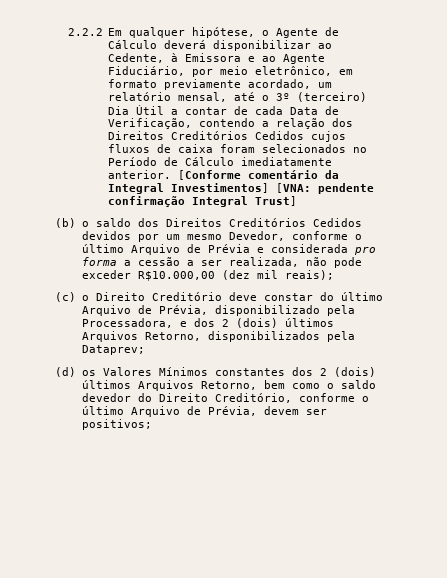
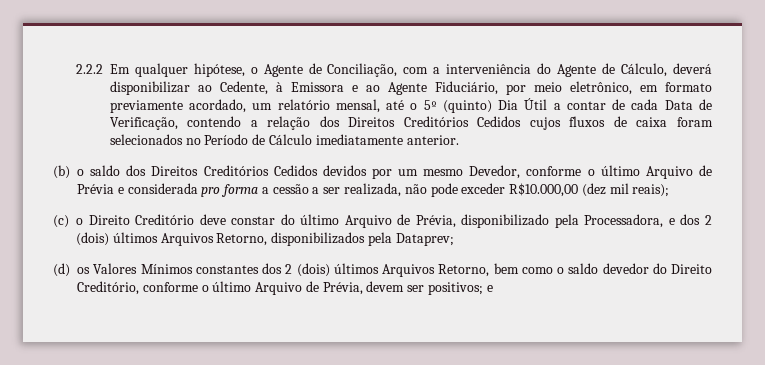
[108,40,158,49] Cálculo -> [327,63,668,77] Conciliação, com a interveniência do Agente de Cálculo,
[276,92,368,102] 3º (terceiro) -> [423,100,492,113] 5º (quinto)
[178,170,340,180] [108,183,375,194] [108,196,298,207] [Conforme comentário da Integral Investimentos] [VNA: pendente confirmação Integral Trust] -> (459, 140) none
(152, 424) none -> [486,285,493,292] e

